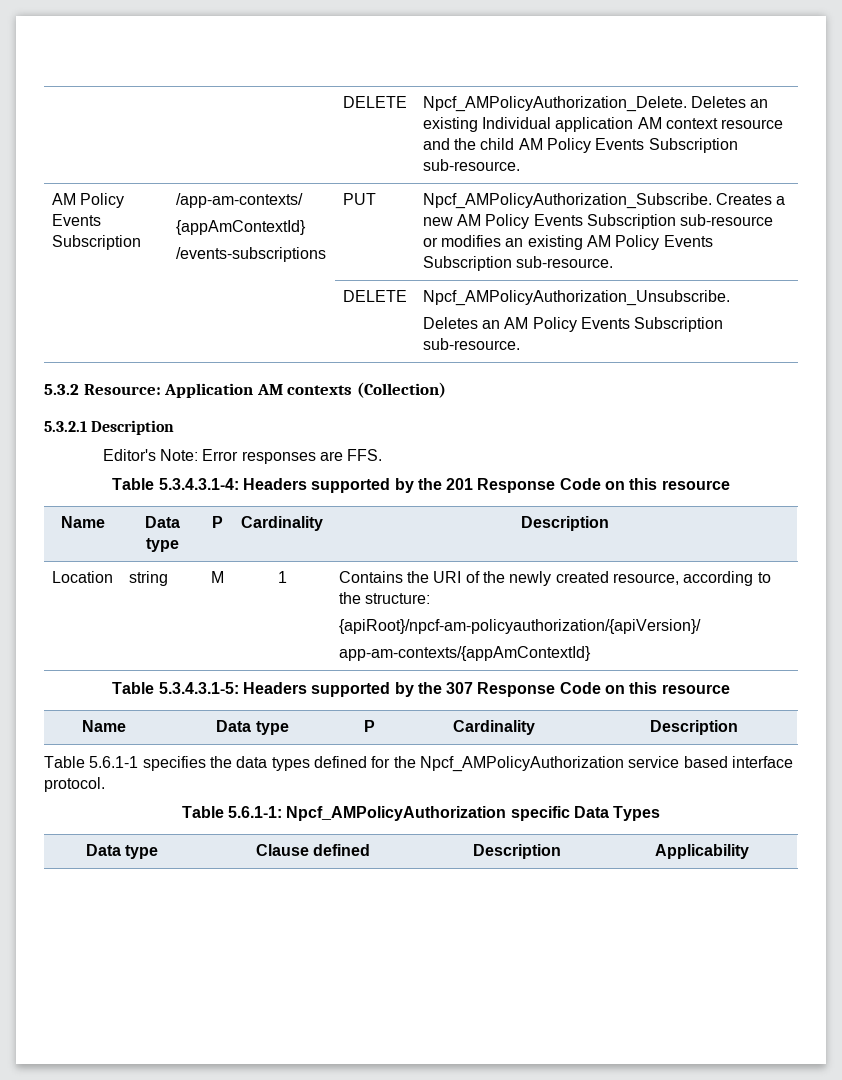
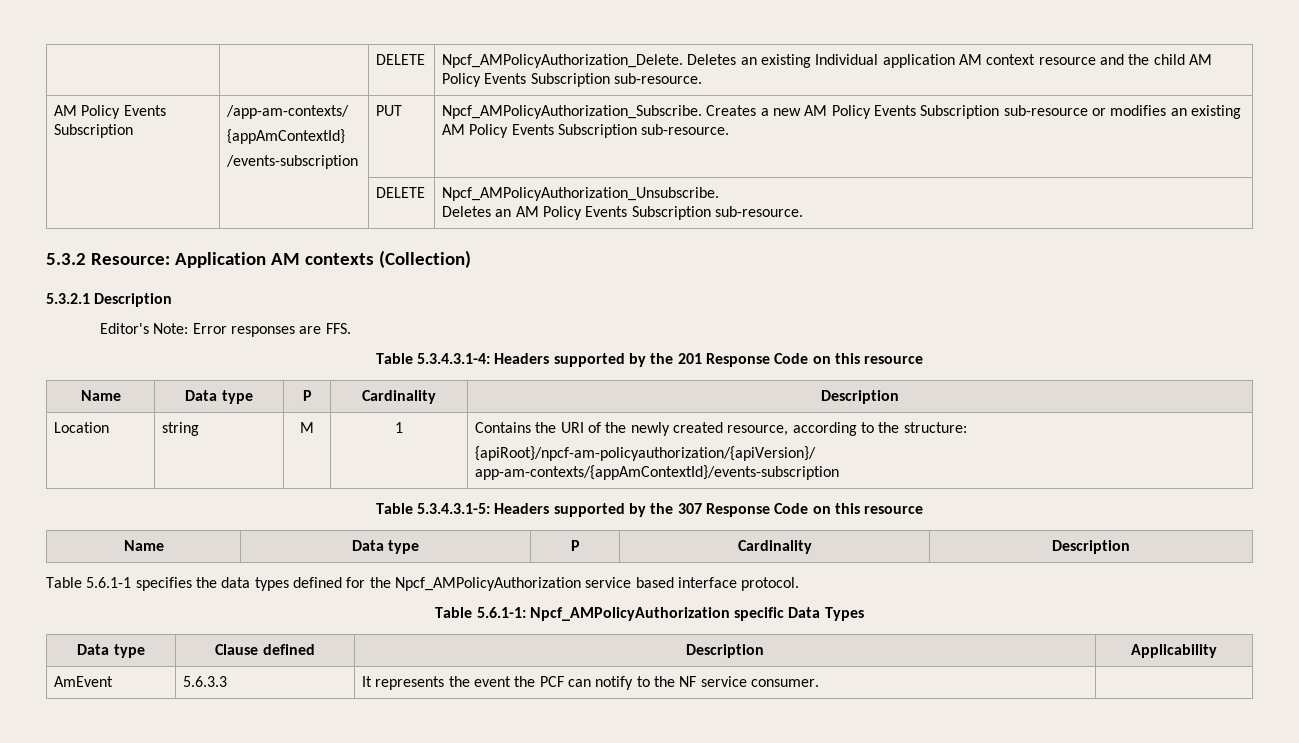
[175,247,326,262] /events-subscriptions -> [226,155,359,169] /events-subscription
[338,646,591,661] app-am-contexts/{appAmContextId} -> [475,465,840,480] app-am-contexts/{appAmContextId}/events-subscription
(749, 851) none -> [54,676,114,687] [183,676,228,687] [362,676,819,690] // AmEvent | 5.6.3.3 | It represents the event the PCF can notify to the NF service consumer. |

